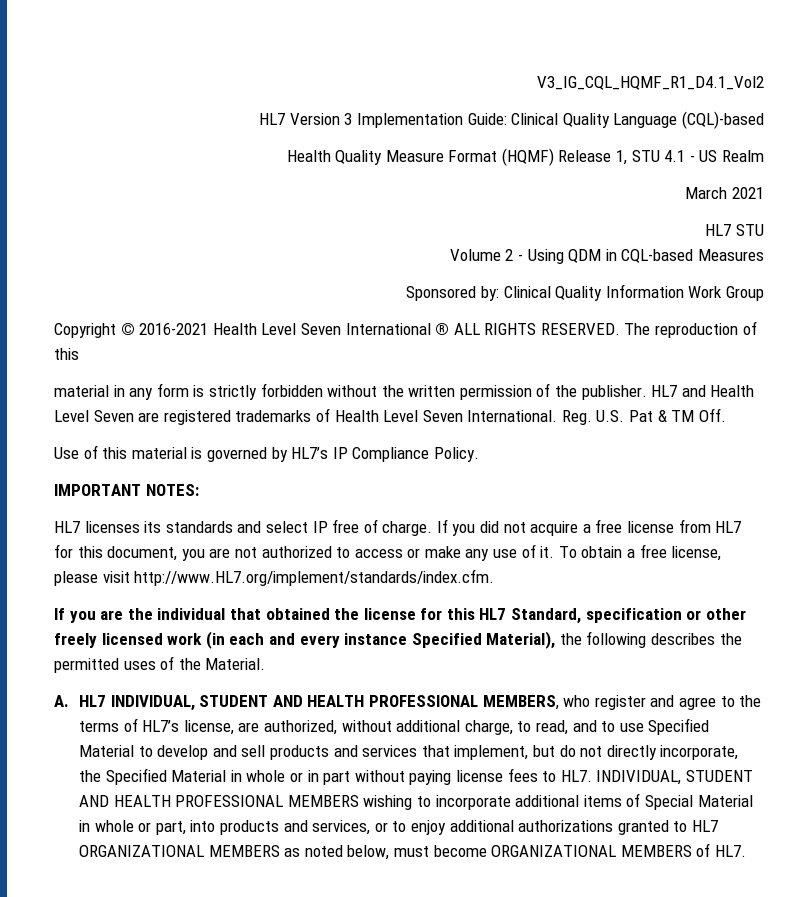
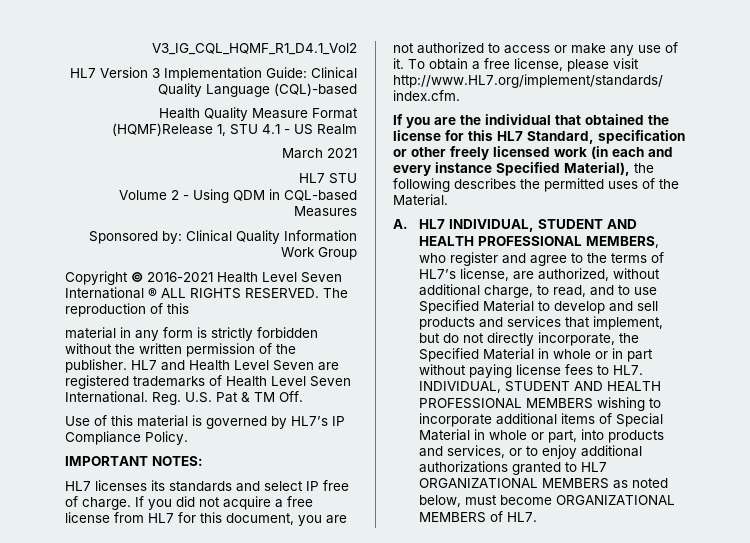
[501,148,612,166] (HQMF) Release -> [112,123,213,136] (HQMF)Release

